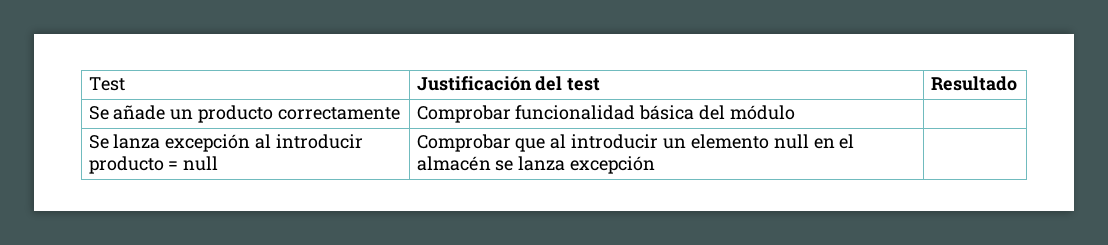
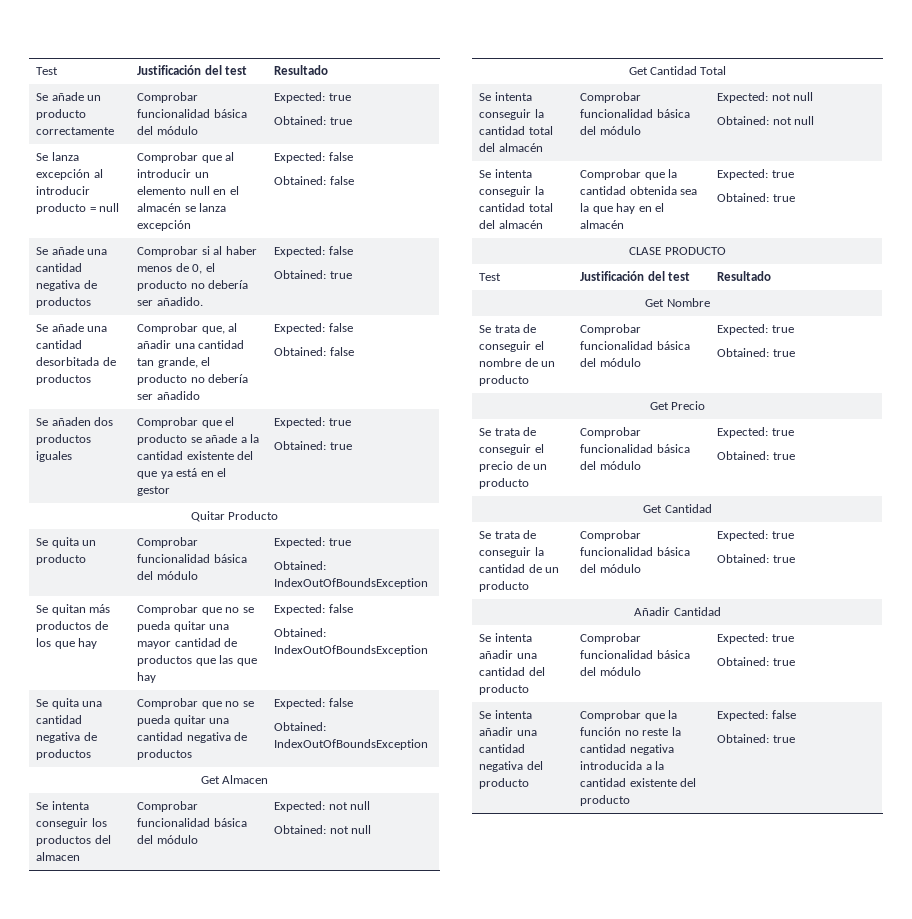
(796, 112) none -> [274,92,351,103] [274,116,352,125] Expected: true // Obtained: true
(656, 165) none -> [274,152,353,163] [274,176,354,185] [36,246,108,255] [36,263,83,272] [36,280,97,291] [36,297,92,308] [137,246,257,257] [137,263,215,274] [137,280,249,291] [137,297,203,306] [274,246,353,257] [274,270,352,279] [36,323,108,332] [36,340,83,349] [36,357,116,366] [36,374,92,385] [137,323,238,334] [137,340,245,349] [137,357,211,368] [137,374,249,385] [137,391,200,400] [274,323,353,334] [274,347,354,356] [36,417,114,426] [36,434,92,445] [36,451,73,462] [137,417,235,428] [137,434,259,445] [137,451,254,460] [137,468,226,479] [137,486,171,496] [274,417,351,428] [274,441,352,450] [190,511,279,522] [36,537,97,548] [36,554,87,565] [137,537,199,548] [137,554,247,563] [137,571,198,580] [274,537,351,548] [274,561,327,570] [274,578,429,589] [36,604,111,615] [36,621,108,632] [36,638,98,649] [137,604,254,615] [137,621,230,632] [137,638,238,649] [137,655,257,666] [137,672,157,683] [274,604,353,615] [274,628,327,637] [274,645,429,656] [36,698,103,709] [36,715,83,724] [36,732,97,743] [36,749,92,760] [137,698,254,709] [137,715,230,726] [137,732,248,743] [137,749,193,760] [274,698,353,709] [274,722,327,731] [274,739,429,750] [200,775,269,784] [36,801,89,810] [36,818,107,829] [36,835,111,846] [36,852,81,861] [137,801,199,812] [137,818,247,827] [137,835,198,844] [274,801,371,812] [274,825,372,834] [628,66,727,75] [479,92,532,101] [479,109,544,120] [479,126,553,135] [479,143,543,152] [580,92,642,103] [580,109,690,118] [580,126,641,135] [717,92,814,103] [717,116,815,125] [479,169,532,178] [479,186,544,197] [479,203,553,212] [479,220,543,229] [580,169,678,180] [580,186,698,195] [580,203,664,214] [580,220,625,229] [717,169,794,180] [717,193,795,202] [629,247,726,255] [479,273,502,281] [580,271,691,281] [717,271,772,281] [645,298,710,307] [479,324,537,333] [479,341,544,352] [479,358,556,367] [479,375,530,386] [580,324,642,335] [580,341,690,350] [580,358,641,367] [717,324,794,335] [717,348,795,357] [649,401,706,410] [479,427,537,436] [479,444,544,455] [479,461,548,472] [479,478,530,489] [580,427,642,438] [580,444,690,453] [580,461,641,470] [717,427,794,438] [717,451,795,460] [643,504,712,513] [479,530,537,539] [479,547,544,558] [479,564,560,573] [479,581,530,592] [580,530,642,541] [580,547,690,556] [580,564,641,573] [717,530,794,541] [717,554,795,563] [634,607,721,616] [479,633,532,642] [479,650,537,659] [479,667,545,676] [479,684,530,695] [580,633,642,644] [580,650,690,659] [580,667,641,676] [717,633,794,644] [717,657,795,666] [479,710,532,719] [479,727,537,736] [479,744,526,753] [479,761,543,772] [479,778,530,789] [580,710,678,721] [580,727,681,736] [580,744,674,755] [580,761,665,770] [580,778,697,787] [580,795,631,806] [717,710,796,721] [717,734,795,743] Expected: false // Obtained: false // Se añade una cantidad negativa de productos | Comprobar si al haber menos de 0, el producto no debería ser añadido. | Expected: false // Obtained: true // Se añade una cantidad desorbitada de productos | Comprobar que, al añadir una cantidad tan grande, el producto no debería ser añadido | Expected: false // Obtained: false // Se añaden dos productos iguales | Comprobar que el producto se añade a la cantidad existente del que ya está en el gestor | Expected: true // Obtained: true // Quitar Producto // Se quita un producto | Comprobar funcionalidad básica del módulo | Expected: true // Obtained: IndexOutOfBoundsException // Se quitan más productos de los que hay | Comprobar que no se pueda quitar una mayor cantidad de productos que las que hay | Expected: false // Obtained: IndexOutOfBoundsException // Se quita una cantidad negativa de productos | Comprobar que no se pueda quitar una cantidad negativa de productos | Expected: false // Obtained: IndexOutOfBoundsException // Get Almacen // Se intenta conseguir los productos del almacen | Comprobar funcionalidad básica del módulo | Expected: not null // Obtained: not null // Get Cantidad Total // Se intenta conseguir la cantidad total del almacén | Comprobar funcionalidad básica del módulo | Expected: not null // Obtained: not null // Se intenta conseguir la cantidad total del almacén | Comprobar que la cantidad obtenida sea la que hay en el almacén | Expected: true // Obtained: true // CLASE PRODUCTO // Test | Justificación del test | Resultado // Get Nombre // Se trata de conseguir el nombre de un producto | Comprobar funcionalidad básica del módulo | Expected: true // Obtained: true // Get Precio // Se trata de conseguir el precio de un producto | Comprobar funcionalidad básica del módulo | Expected: true // Obtained: true // Get Cantidad // Se trata de conseguir la cantidad de un producto | Comprobar funcionalidad básica del módulo | Expected: true // Obtained: true // Añadir Cantidad // Se intenta añadir una cantidad del producto | Comprobar funcionalidad básica del módulo | Expected: true // Obtained: true // Se intenta añadir una cantidad negativa del producto | Comprobar que la función no reste la cantidad negativa introducida a la cantidad existente del producto | Expected: false // Obtained: true

